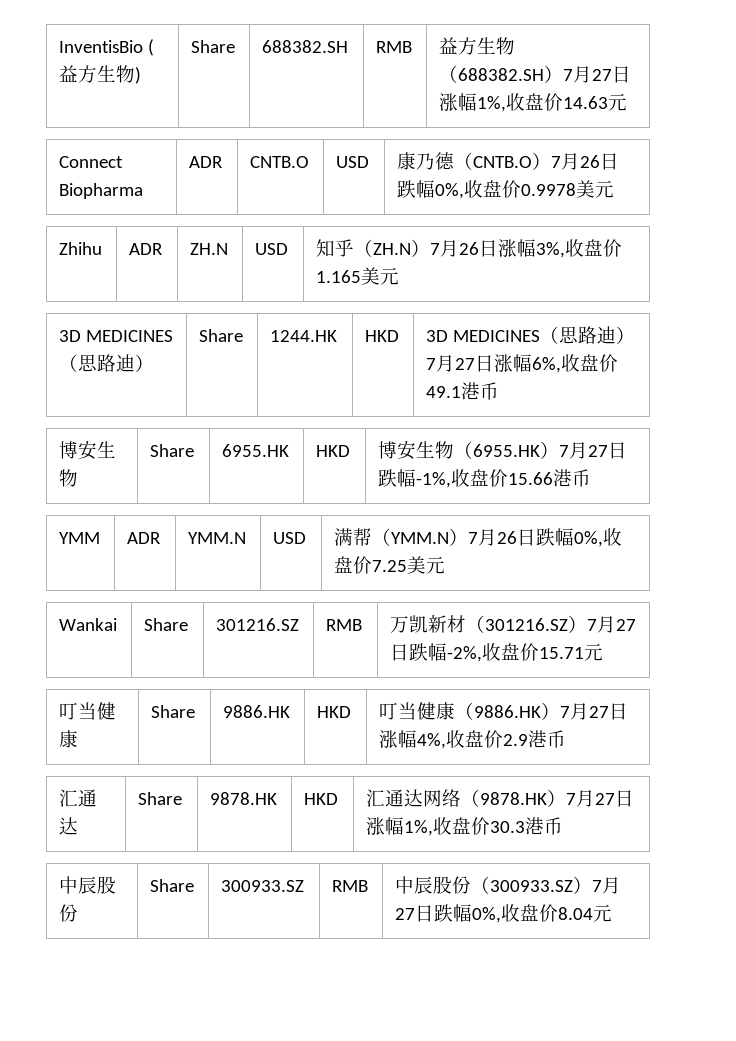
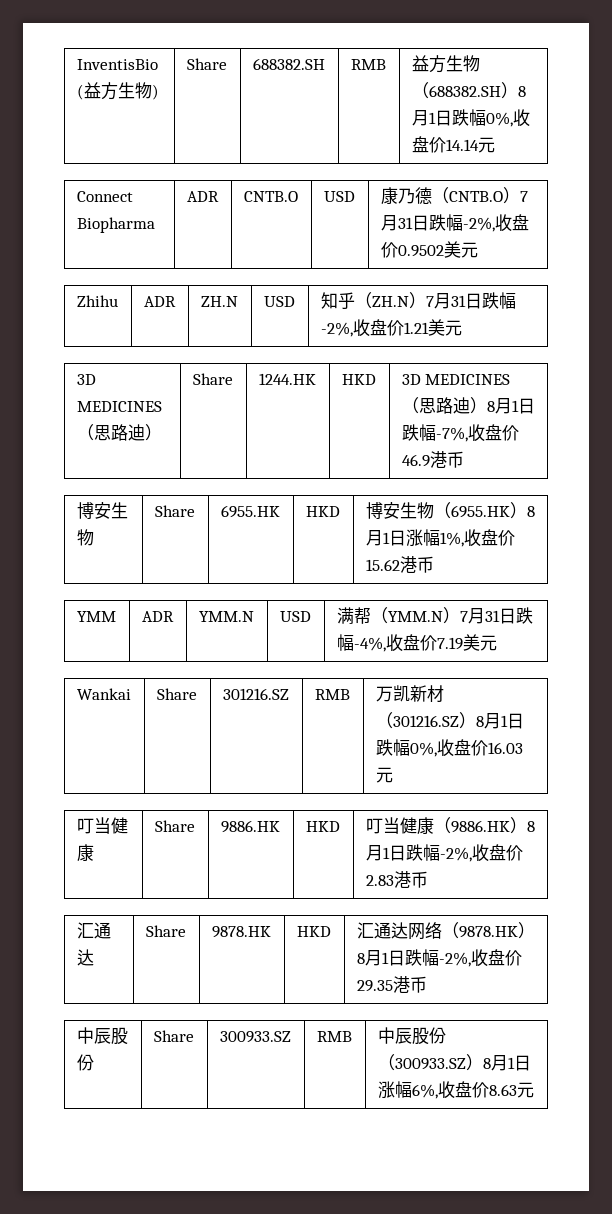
[563,66,632,83] [439,93,609,112] 7月27日涨幅1%,收盘价14.63 -> [517,86,526,97] [411,109,530,127] [411,136,479,153] 8月1日跌幅0%,收盘价14.14
[580,153,620,170] [397,180,577,199] 26日跌幅0%,收盘价0.9978 -> [397,214,529,232] [380,242,444,258] 31日跌幅-2%,收盘价0.9502
[459,239,623,258] [316,270,362,283] 26日涨幅3%,收盘价1.165 -> [450,292,516,309] [320,319,429,337] 31日跌幅-2%,收盘价1.21
[426,354,619,373] [426,386,462,398] 7月27日涨幅6%,收盘价49.1 -> [486,398,535,414] [401,424,519,442] [401,454,430,467] 8月1日跌幅-7%,收盘价46.9
[559,442,628,459] [378,469,554,488] 7月27日跌幅-1%,收盘价15.66 -> [526,506,535,517] [365,529,515,547] [365,559,400,571] 8月1日涨幅1%,收盘价15.62
[497,528,623,547] [334,556,408,574] 26日跌幅0%,收盘价7.25 -> [484,607,533,624] [336,634,463,652] 31日跌幅-4%,收盘价7.19
[587,616,637,633] [390,643,585,662] 7月27日跌幅-2%,收盘价15.71 -> [475,713,524,729] [375,739,523,757] 8月1日跌幅0%,收盘价16.03
[560,703,629,720] [379,730,529,749] 7月27日涨幅4%,收盘价2.9 -> [526,821,535,832] [365,844,523,862] [365,875,394,886] 8月1日跌幅-2%,收盘价2.83
[566,790,635,807] [366,817,526,836] 7月27日涨幅1%,收盘价30.3 -> [356,949,522,967] [356,980,393,992] 8月1日跌幅-2%,收盘价29.35
[592,877,622,894] [395,904,594,923] 7月27日跌幅0%,收盘价8.04 -> [482,1055,531,1071] [377,1081,517,1099] 8月1日涨幅6%,收盘价8.63

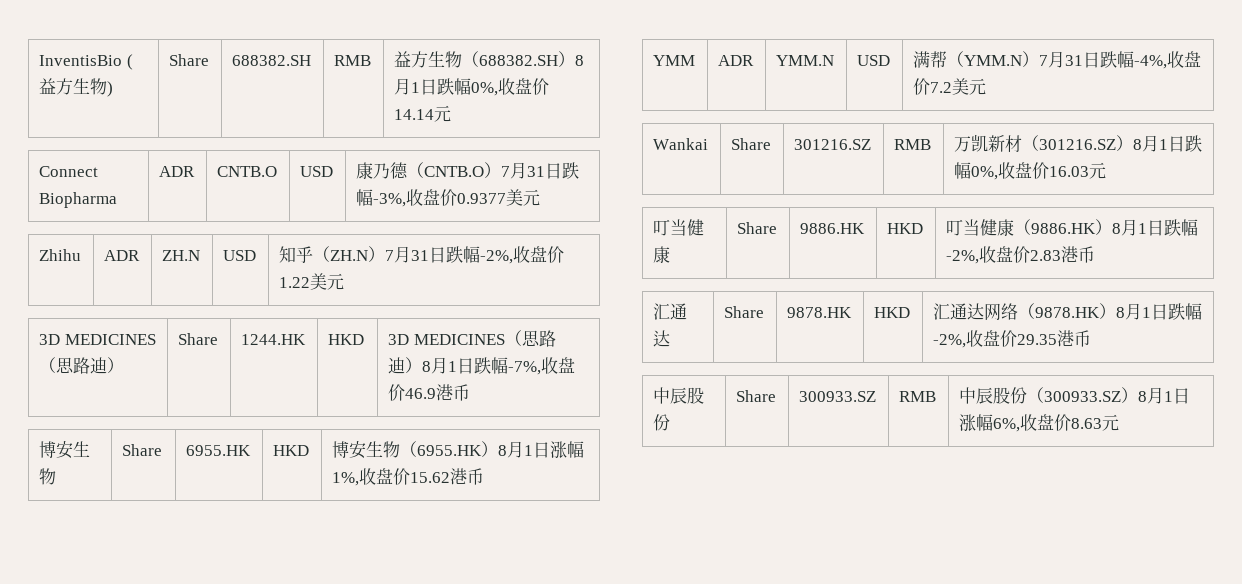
[462,214,529,232] [380,242,444,258] -2%,收盘价0.9502 -> [373,189,507,207] -3%,收盘价0.9377
[403,322,429,334] 1.21 -> [279,277,311,288] 1.22
[436,637,463,650] 7.19 -> [930,82,953,93] 7.2

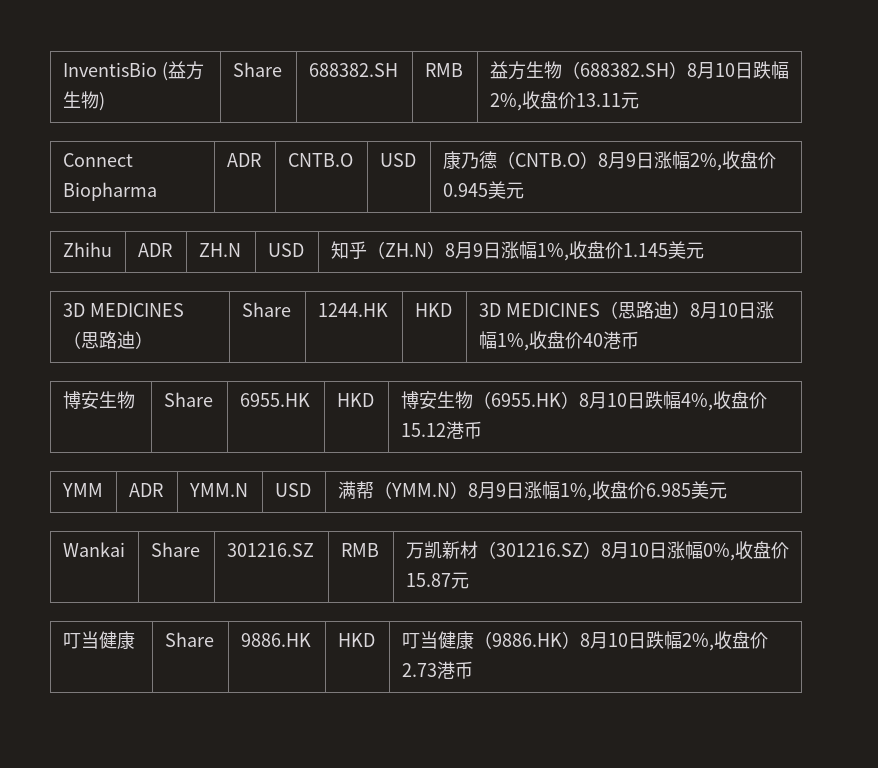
[411,78,550,96] [394,109,435,120] 1日跌幅0%,收盘价14.14 -> [714,61,789,79] [489,91,621,111] 10日跌幅2%,收盘价13.11
[501,162,580,179] [356,189,507,207] 7月31日跌幅-3%,收盘价0.9377 -> [597,151,776,171] [442,183,488,197] 8月9日涨幅2%,收盘价0.945
[385,246,565,264] [279,277,311,288] 7月31日跌幅-2%,收盘价1.22 -> [444,241,668,261] 8月9日涨幅1%,收盘价1.145
[448,357,576,375] [388,384,437,401] 1日跌幅-7%,收盘价46.9 -> [717,301,774,319] [478,331,603,351] 10日涨幅1%,收盘价40
[524,441,585,458] [332,468,451,486] 1日涨幅1%,收盘价15.62 -> [606,391,767,411] [400,423,446,437] 10日跌幅4%,收盘价15.12
[1039,51,1202,69] [913,78,953,95] 7月31日跌幅-4%,收盘价7.2 -> [467,481,691,501] 8月9日涨幅1%,收盘价6.985
[1159,135,1203,152] [954,162,1090,180] 1日跌幅0%,收盘价16.03 -> [628,541,789,561] [405,573,451,587] 10日涨幅0%,收盘价15.87
[1138,219,1199,236] [946,246,1096,264] [653,303,688,320] [653,330,671,347] [724,306,765,318] [787,307,853,318] [874,307,911,318] [933,303,1203,321] [933,330,1092,348] [653,387,705,404] [653,414,671,431] [736,390,777,402] [799,391,877,402] [899,391,937,402] [959,387,1191,404] [959,414,1120,432] 1日跌幅-2%,收盘价2.83港币 // 汇通达 | Share | 9878.HK | HKD | 汇通达网络（9878.HK）8月1日跌幅-2%,收盘价29.35港币 // 中辰股份 | Share | 300933.SZ | RMB | 中辰股份（300933.SZ）8月1日涨幅6%,收盘价8.63元 -> [607,631,768,651] [401,661,473,679] 10日跌幅2%,收盘价2.73港币

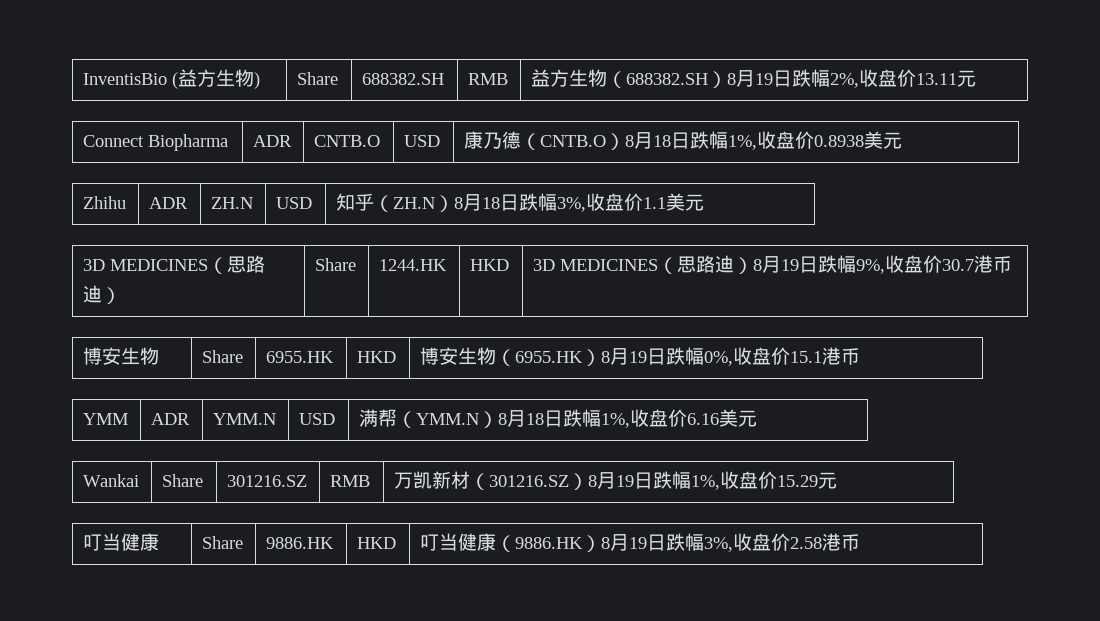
[714,63,735,77] 10 -> [755,73,774,85] 19
[625,151,776,171] [442,183,488,197] 9日涨幅2%,收盘价0.945 -> [653,131,865,150] 18日跌幅1%,收盘价0.8938
[472,241,668,261] 9日涨幅1%,收盘价1.145 -> [482,193,667,212] 18日跌幅3%,收盘价1.1
[717,301,774,319] [478,331,603,351] 10日涨幅1%,收盘价40 -> [781,255,975,274] 19日跌幅9%,收盘价30.7
[606,391,767,411] [400,423,446,437] 10日跌幅4%,收盘价15.12 -> [629,347,823,366] 19日跌幅0%,收盘价15.1
[495,481,691,501] 9日涨幅1%,收盘价6.985 -> [526,409,720,428] 18日跌幅1%,收盘价6.16
[628,541,789,561] [405,573,451,587] 10日涨幅0%,收盘价15.87 -> [616,471,819,490] 19日跌幅1%,收盘价15.29
[607,631,768,651] [401,663,437,677] 10日跌幅2%,收盘价2.73 -> [629,533,823,552] 19日跌幅3%,收盘价2.58

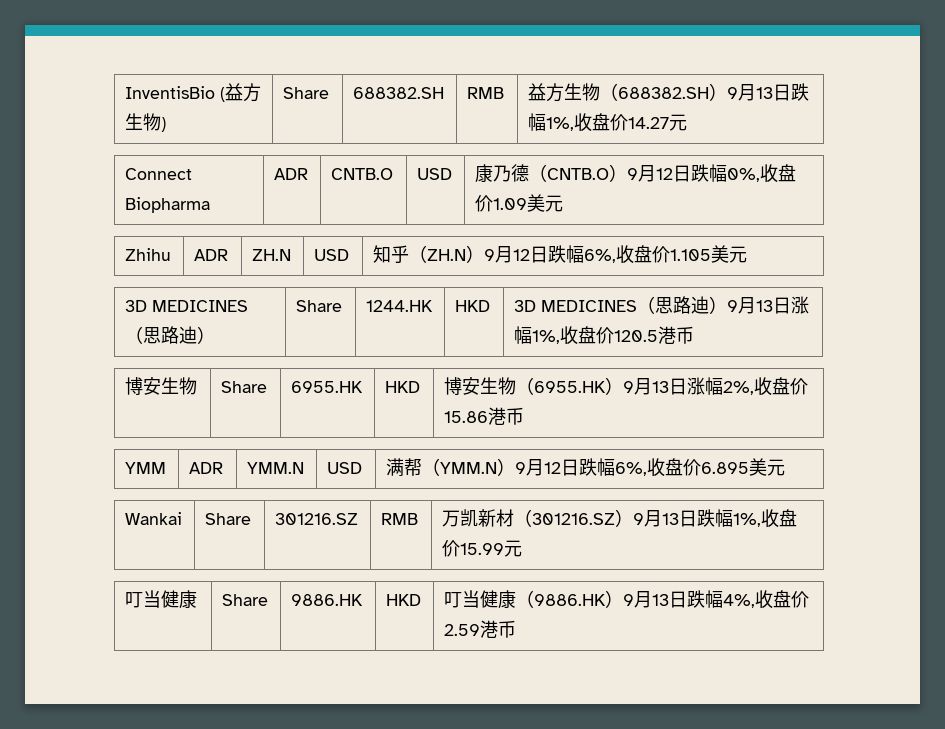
[727,69,958,88] 8月19日跌幅2%,收盘价13.11 -> [727,83,810,101] [528,113,670,132] 9月13日跌幅1%,收盘价14.27
[625,131,865,150] 8月18日跌幅1%,收盘价0.8938 -> [627,164,797,183] [475,195,528,212] 9月12日跌幅0%,收盘价1.09
[454,193,667,212] 8月18日跌幅3%,收盘价1.1 -> [484,245,712,264] 9月12日跌幅6%,收盘价1.105
[753,255,975,274] 8月19日跌幅9%,收盘价30.7 -> [727,296,810,314] [514,326,659,345] 9月13日涨幅1%,收盘价120.5
[601,347,823,366] 8月19日跌幅0%,收盘价15.1 -> [623,377,809,396] [444,411,489,423] 9月13日涨幅2%,收盘价15.86
[498,409,720,428] 8月18日跌幅1%,收盘价6.16 -> [515,458,750,477] 9月12日跌幅6%,收盘价6.895
[588,471,819,490] 8月19日跌幅1%,收盘价15.29 -> [633,509,798,528] [442,540,505,557] 9月13日跌幅1%,收盘价15.99
[601,533,823,552] 8月19日跌幅3%,收盘价2.58 -> [623,590,810,609] [444,624,481,636] 9月13日跌幅4%,收盘价2.59

